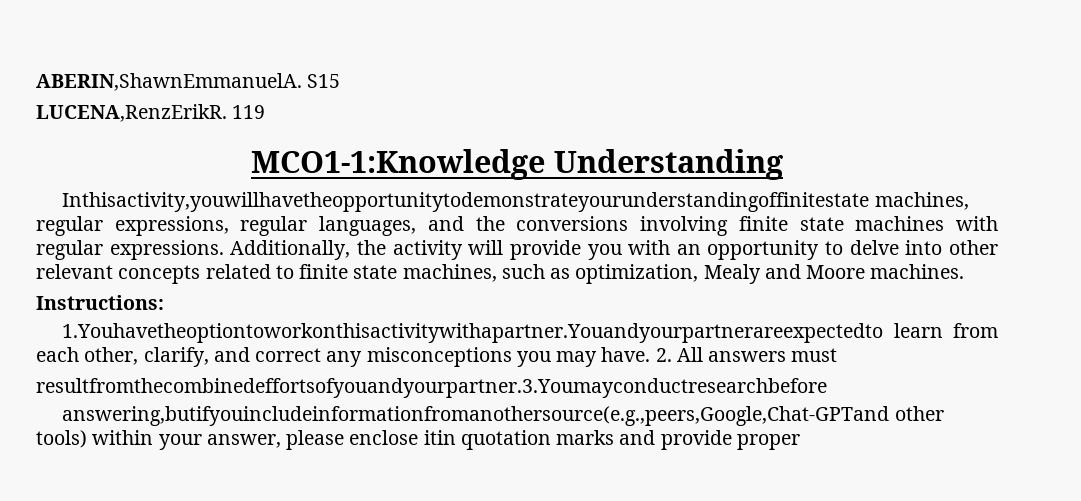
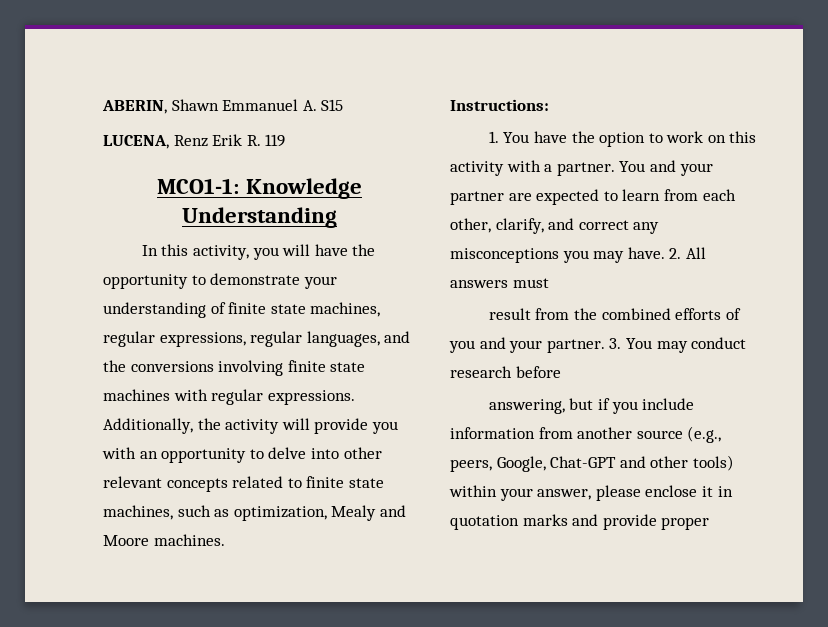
[36,73,341,91] [36,104,227,122] ABERIN,ShawnEmmanuelA. S15 // LUCENA,RenzErikR. -> [102,99,344,114] [103,134,261,149] ABERIN, Shawn Emmanuel A. S15 // LUCENA, Renz Erik R.
[251,149,546,180] MCO1-1:Knowledge -> [157,178,362,199] MCO1-1: Knowledge
[62,192,870,212] Inthisactivity,youwillhavetheopportunitytodemonstrateyourunderstandingoffinitestate -> [141,244,376,260] [103,273,337,289] [103,302,306,318] In this activity, you will have the opportunity to demonstrate your understanding of finite state
[62,323,884,343] 1.Youhavetheoptiontoworkonthisactivitywithapartner.Youandyourpartnerareexpectedto -> [488,131,757,147] [450,160,713,176] [450,189,618,205] 1. You have the option to work on this activity with a partner. You and your partner are expected to
[36,378,827,398] [62,406,890,426] resultfromthecombinedeffortsofyouandyourpartner.3.Youmayconductresearchbefore // answering,butifyouincludeinformationfromanothersource(e.g.,peers,Google,Chat-GPTand -> [488,308,741,320] [449,337,747,353] [450,366,561,378] [488,398,695,414] [450,426,722,443] [450,456,646,472] result from the combined efforts of you and your partner. 3. You may conduct research before // answering, but if you include information from another source (e.g., peers, Google, Chat-GPT and
[423,430,456,445] itin -> [701,486,733,497] it in

